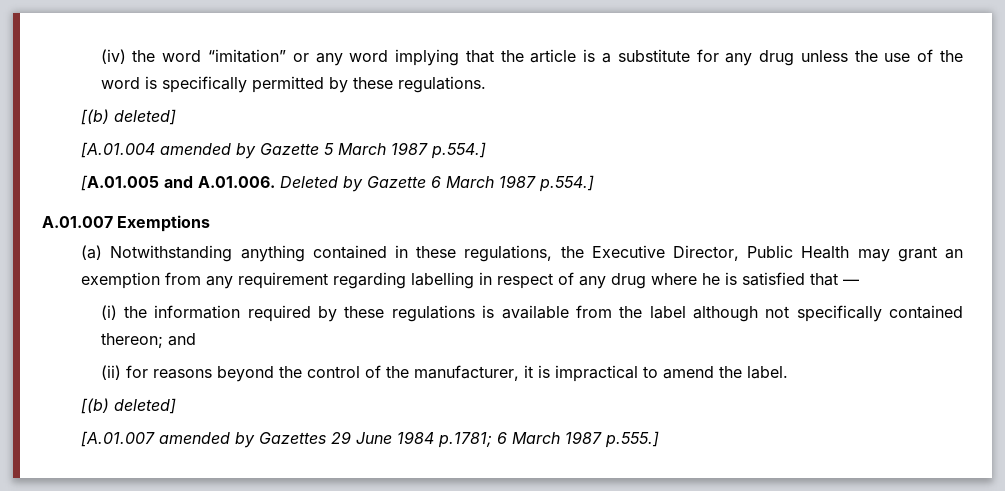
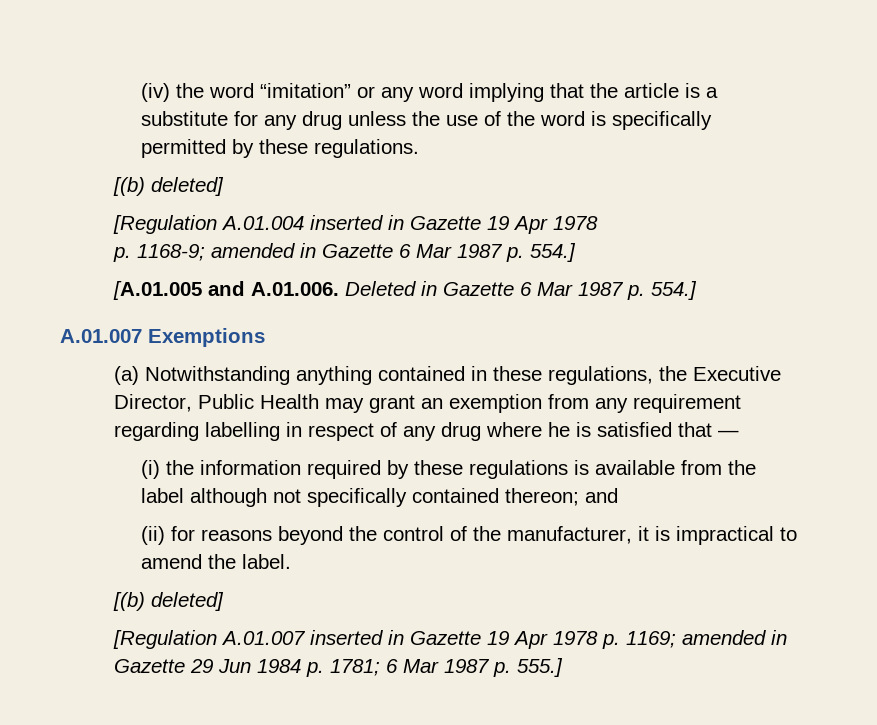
[81,142,487,159] [A.01.004 amended by Gazette 5 March 1987 p.554.] -> [112,215,598,234] [112,243,576,262] [Regulation A.01.004 inserted in Gazette 19 Apr 1978 // p. 1168-9; amended in Gazette 6 Mar 1987 p. 554.]
[343,175,595,192] by Gazette 6 March 1987 p.554.] -> [420,281,697,300] in Gazette 6 Mar 1987 p. 554.]
[81,431,660,448] [A.01.007 amended by Gazettes 29 June 1984 p.1781; 6 March 1987 p.555.] -> [112,630,787,649] [113,658,563,677] [Regulation A.01.007 inserted in Gazette 19 Apr 1978 p. 1169; amended in Gazette 29 Jun 1984 p. 1781; 6 Mar 1987 p. 555.]

